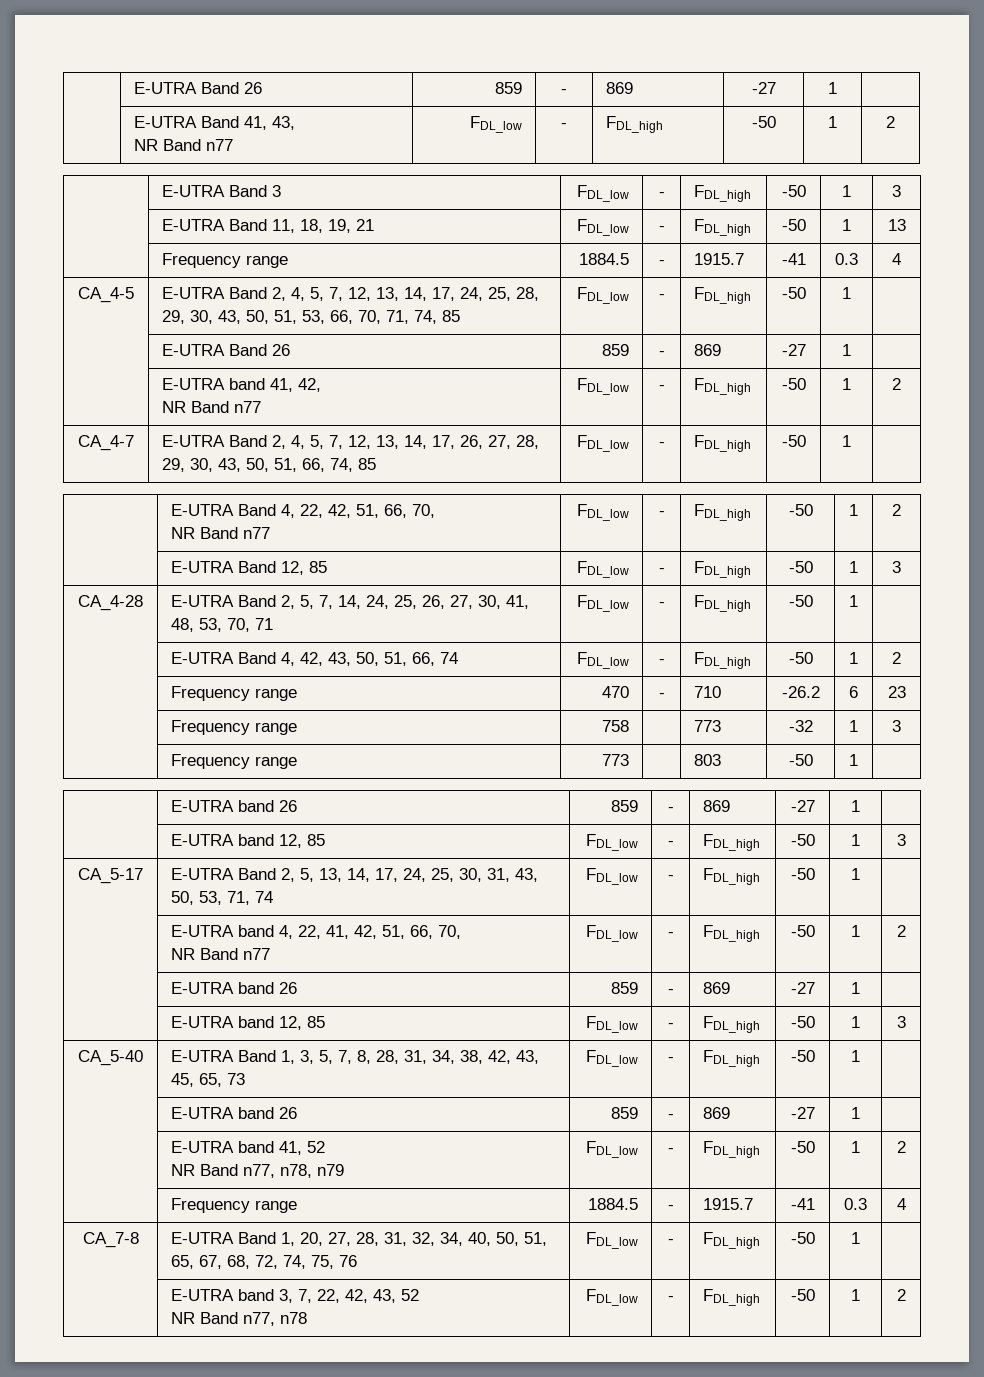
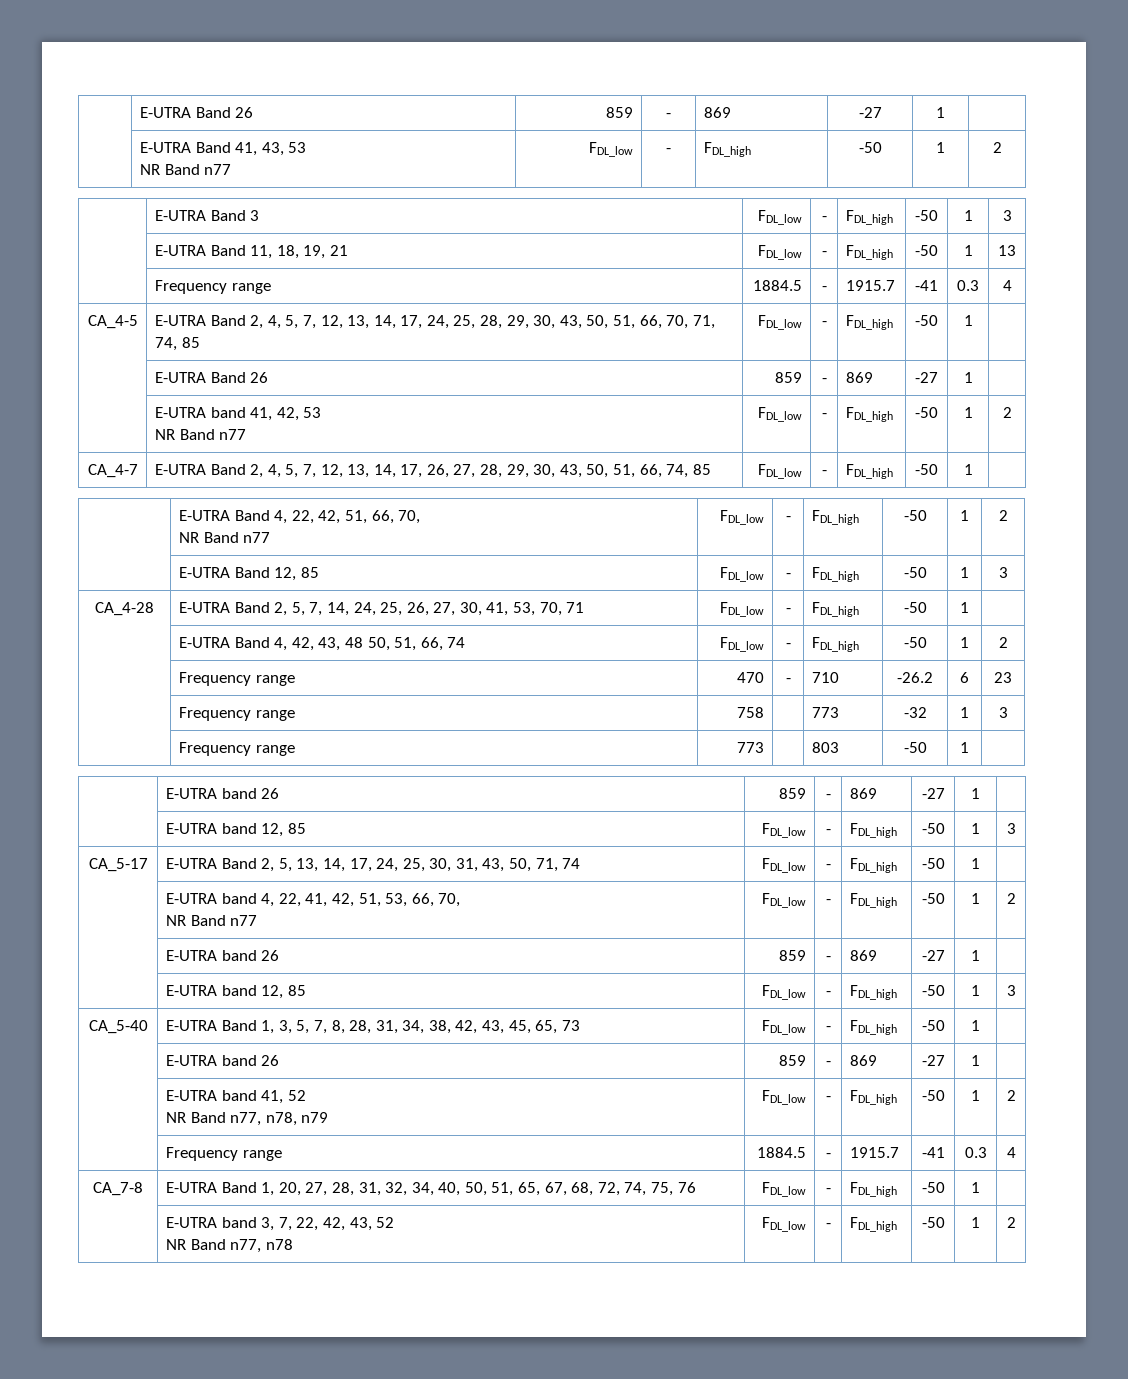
(296, 123) none -> [288,142,307,153] 53
[302,310,326,324] 53, -> (636, 322) none
(322, 385) none -> [303,407,322,418] 53
[171,618,195,632] 48, -> (509, 609) none
(352, 659) none -> [344,637,363,648] 48
[199,891,223,905] 53, -> (532, 865) none
(406, 932) none -> [385,893,408,907] 53,

